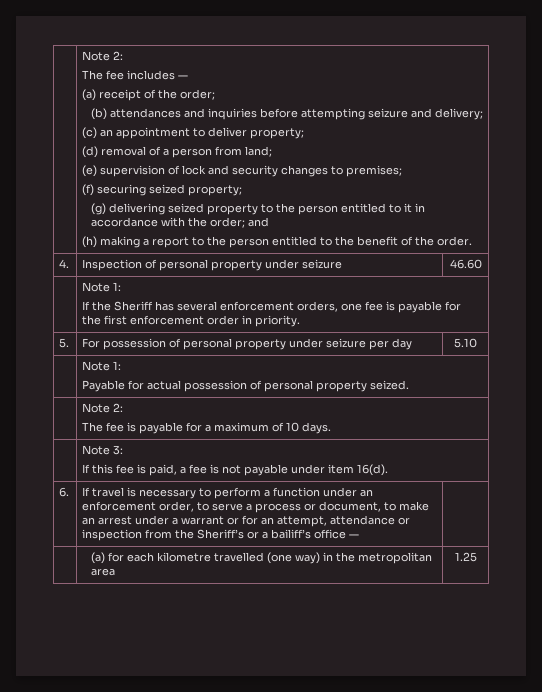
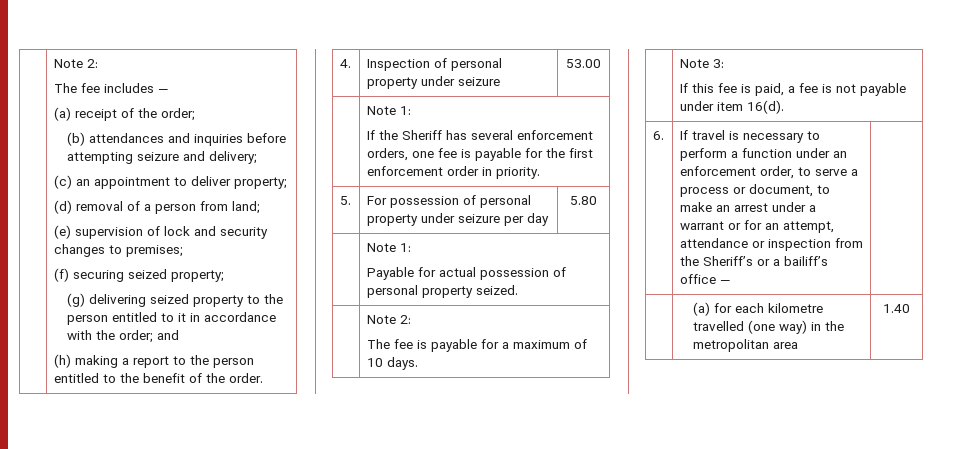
[449,259,482,269] 46.60 -> [566,59,601,68] 53.00
[454,338,477,348] 5.10 -> [570,196,597,205] 5.80
[454,552,477,562] 1.25 -> [883,304,910,313] 1.40

